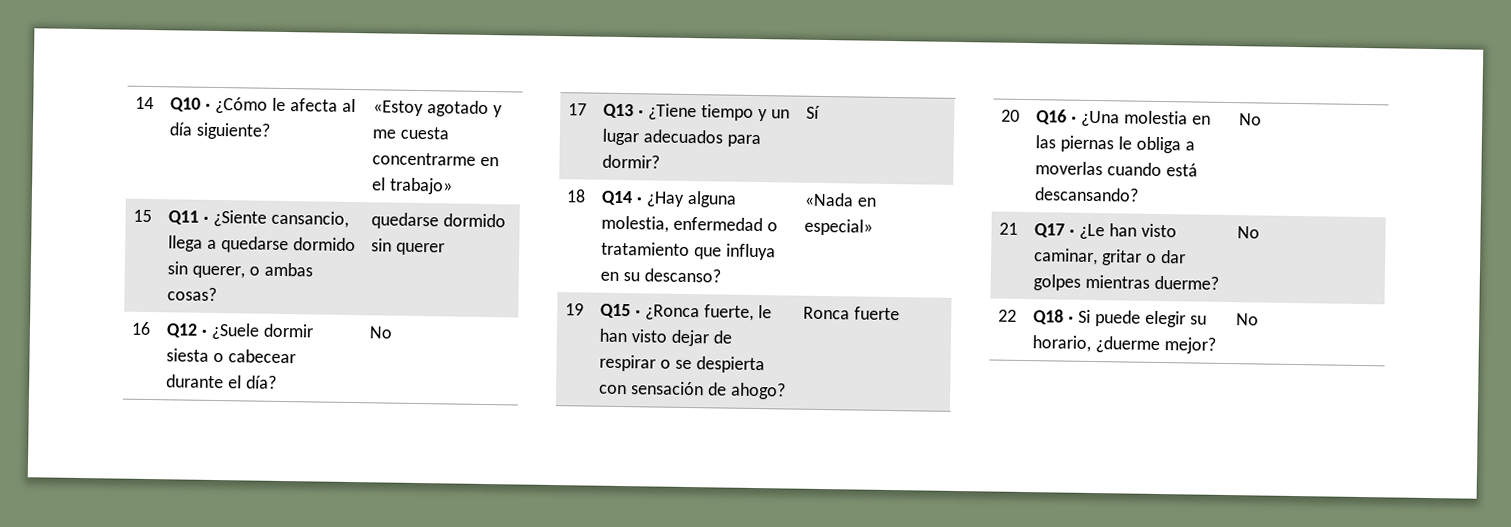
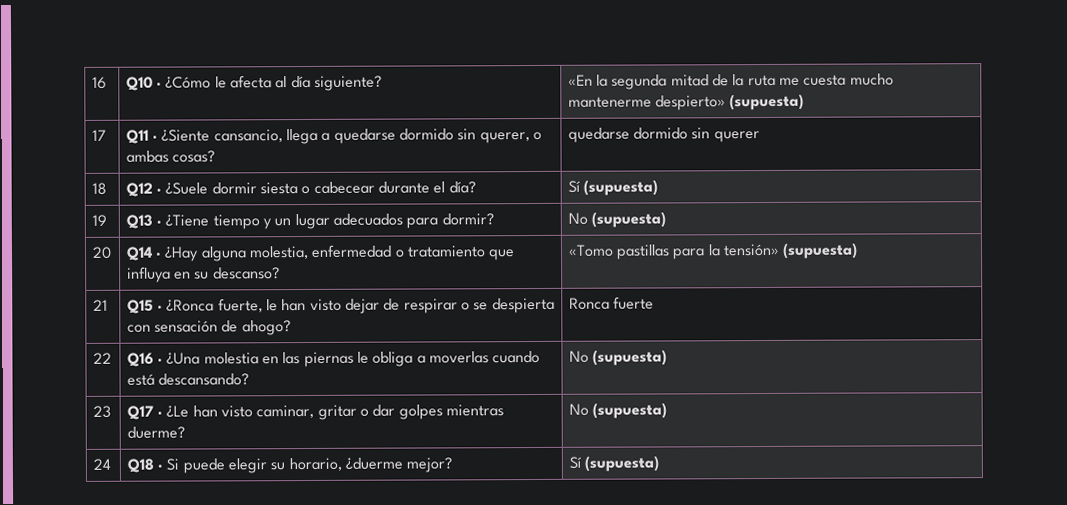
[135,96,155,110] 14 -> [91,76,107,89] 16
[373,100,504,118] [372,126,450,140] [372,152,500,167] [372,177,454,195] [133,209,153,223] «Estoy agotado y me cuesta concentrarme en el trabajo» // 15 -> [567,73,894,90] [567,93,805,111] [91,129,106,141] «En la segunda mitad de la ruta me cuesta mucho mantenerme despierto» (supuesta) // 17
[131,321,152,336] 16 -> [91,182,107,195] 18
[369,326,394,339] [568,103,588,116] No // 17 -> [567,179,659,196] [91,214,107,226] Sí (supuesta) // 19
[806,105,821,119] [566,189,587,203] Sí // 18 -> [567,211,667,228] [91,246,112,259] No (supuesta) // 20
[804,192,877,207] [804,218,874,236] [565,303,585,316] «Nada en especial» // 19 -> [567,242,859,260] [92,299,108,311] «Tomo pastillas para la tensión» (supuesta) // 21
[1001,109,1021,122] 20 -> [92,352,112,364] 22
[999,222,1019,235] // 21 -> [592,349,668,366] [92,405,111,418] (supuesta) // 23
[998,309,1018,322] // 22 -> [592,402,668,419] [92,458,111,470] (supuesta) // 24
[1236,313,1260,326] No -> [568,455,660,472] Sí (supuesta)

